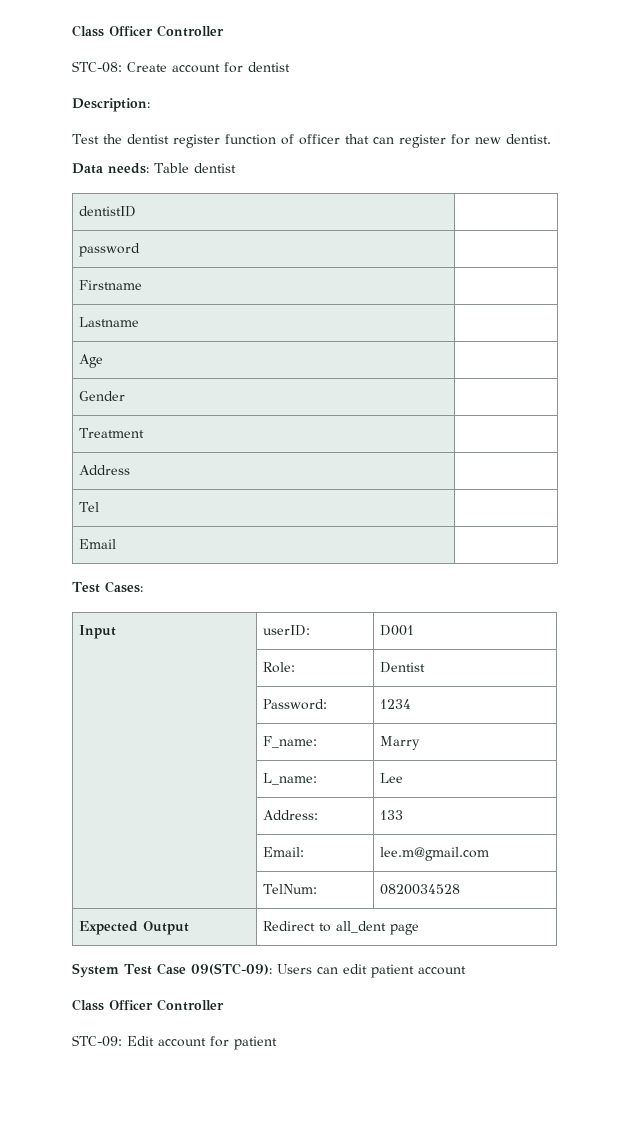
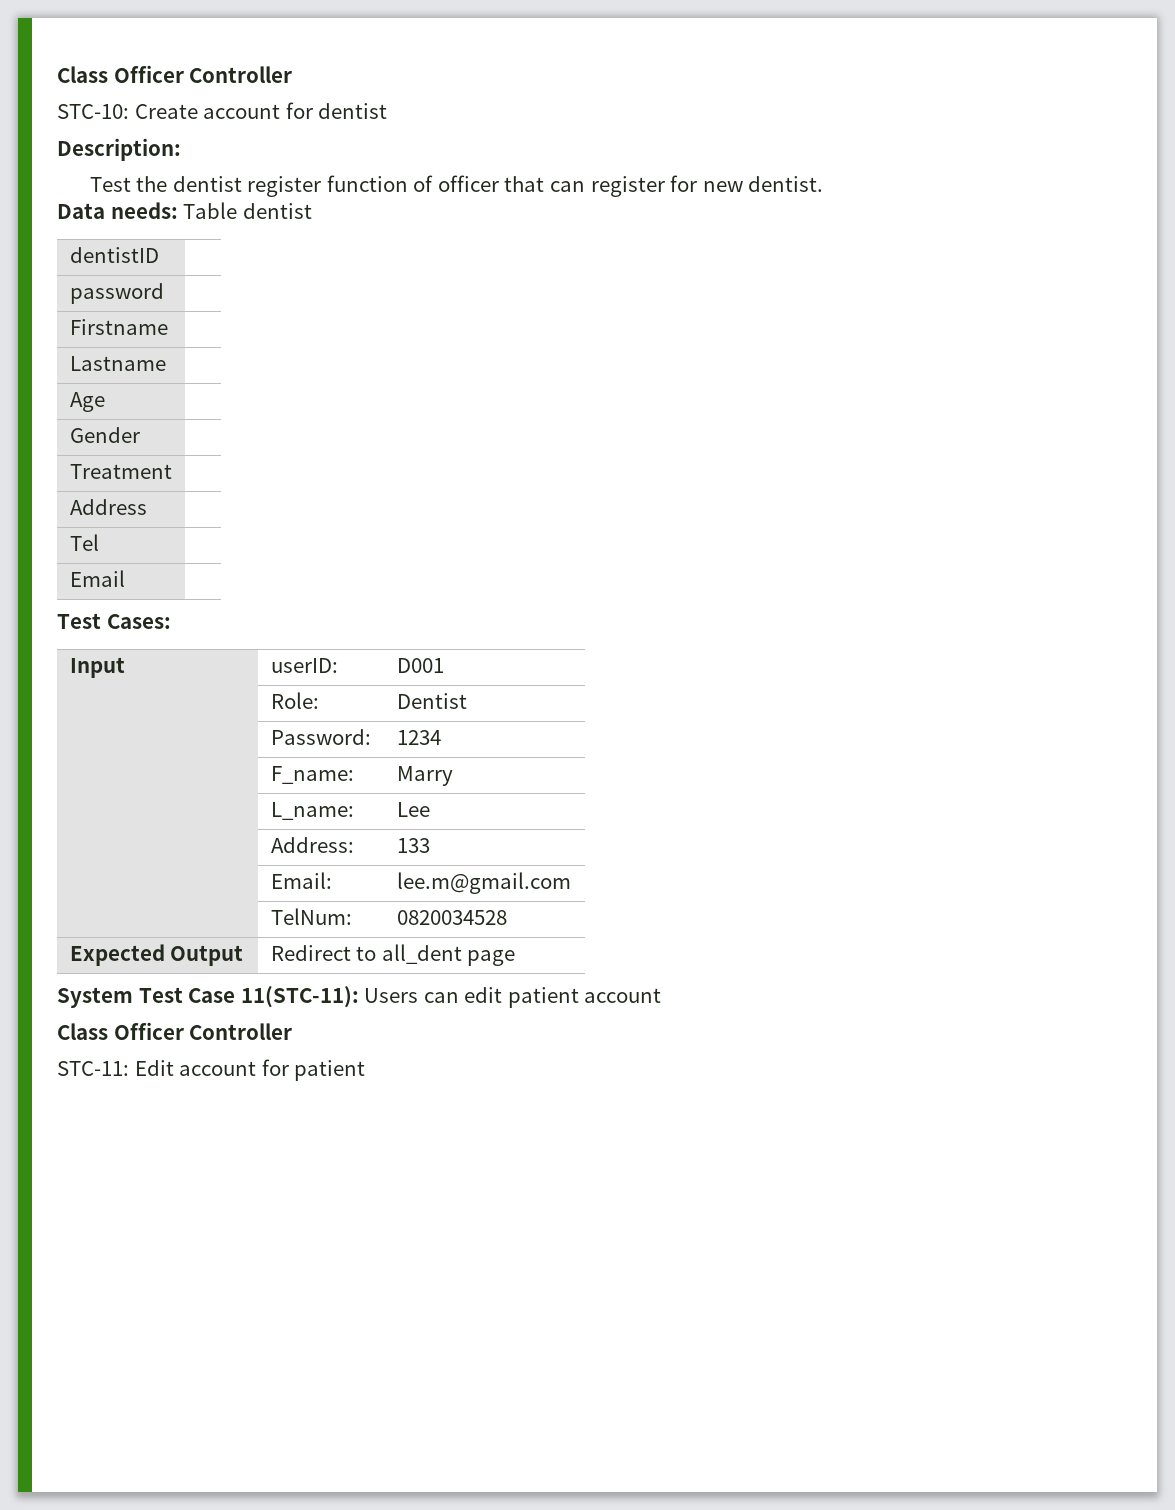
[72,25,224,37] [72,61,122,73] Class Officer Controller // STC-08: -> [57,65,293,83] [57,104,129,119] Class Officer Controller // STC-10:
[190,963,272,975] 09(STC-09): -> [240,986,359,1008] 11(STC-11):
[72,1035,122,1047] STC-09: -> [57,1061,129,1076] STC-11:

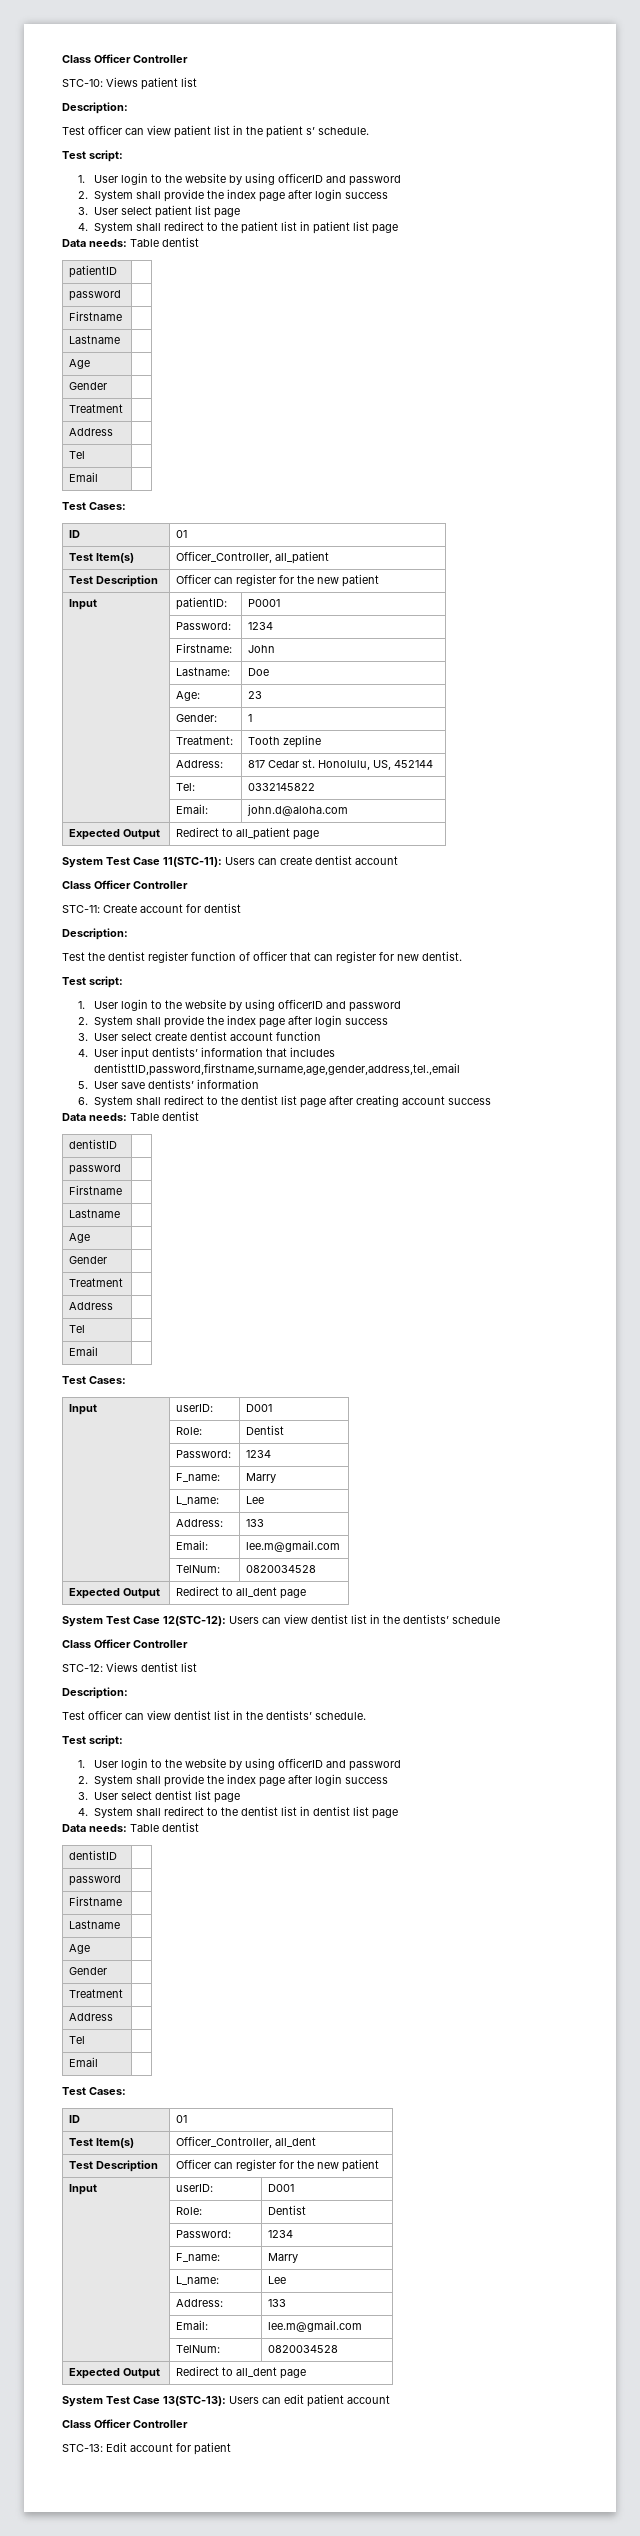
(129, 111) none -> [106,77,197,90] [62,102,128,114] [62,125,369,138] [62,150,123,162] [78,173,402,186] [78,189,389,202] [78,205,241,218] [78,221,399,234] [62,237,199,247] [69,265,118,278] [69,290,122,301] [69,311,123,321] [69,335,121,344] [69,359,91,369] [69,382,108,390] [69,404,124,413] [69,428,114,436] [69,451,86,459] [69,472,99,482] [62,502,126,510] [69,530,81,538] [176,530,188,538] [69,553,135,563] [176,551,330,564] [69,575,159,587] [176,574,380,587] [69,599,98,610] [176,597,228,610] [248,599,281,607] [176,622,232,630] [248,622,274,630] [176,643,233,653] [248,645,276,653] [176,667,231,676] [248,668,270,676] [176,691,201,701] [248,691,263,699] [176,714,218,722] [248,714,253,722] [176,736,234,745] [248,735,322,748] [176,760,224,768] [248,759,434,770] [176,783,196,791] [248,783,316,791] [176,804,209,814] [247,804,349,816] [69,829,161,840] [176,827,320,840] [62,855,398,868] [62,880,188,889] [62,905,100,913] Views patient list // Description: // Test officer can view patient list in the patient s’ schedule. // Test script: // 1. User login to the website by using officerID and password // 2. System shall provide the index page after login success // 3. User select patient list page // 4. System shall redirect to the patient list in patient list page // Data needs: Table dentist // patientID | // password | // Firstname | // Lastname | // Age | // Gender | // Treatment | // Address | // Tel | // Email | // Test Cases: // ID | 01 // Test Item(s) | Officer_Controller, all_patient // Test Description | Officer can register for the new patient // Input | patientID: | P0001 // | Password: | 1234 // | Firstname: | John // | Lastname: | Doe // | Age: | 23 // | Gender: | 1 // | Treatment: | Tooth zepline // | Address: | 817 Cedar st. Honolulu, US, 452144 // | Tel: | 0332145822 // | Email: | john.d@aloha.com // Expected Output | Redirect to all_patient page // System Test Case 11(STC-11): Users can create dentist account // Class Officer Controller // STC-11:
(824, 184) none -> [62,976,123,988] [78,999,402,1012] [78,1015,389,1028] [78,1031,322,1041] [78,1047,336,1060] [94,1063,461,1076] [78,1079,260,1089] [78,1095,492,1108] // Test script: // 1. User login to the website by using officerID and password // 2. System shall provide the index page after login success // 3. User select create dentist account function // 4. User input dentists’ information that includes dentisttID,password,firstname,surname,age,gender,address,tel.,email // 5. User save dentists’ information // 6. System shall redirect to the dentist list page after creating account success
[240,986,359,1008] 11(STC-11): -> [163,1614,500,1626] [62,1639,188,1648] [62,1662,197,1672] [62,1687,128,1699] [62,1710,366,1720] [62,1735,123,1747] [78,1758,402,1771] [78,1774,389,1787] [78,1790,241,1803] [78,1806,399,1819] [62,1822,199,1832] [69,1850,118,1860] [69,1875,122,1886] [69,1896,123,1906] [69,1920,121,1929] [69,1944,91,1954] [69,1967,108,1975] [69,1989,124,1998] [69,2013,114,2021] [69,2036,86,2044] [69,2057,99,2067] [62,2087,126,2095] [69,2115,81,2123] [176,2115,188,2123] [69,2138,135,2148] [176,2136,317,2148] [69,2160,159,2172] [176,2159,380,2172] [69,2184,98,2195] [176,2184,214,2192] [268,2184,295,2192] [176,2207,203,2215] [268,2205,307,2215] [176,2230,232,2238] [268,2230,294,2238] [176,2253,221,2262] [268,2253,299,2263] [176,2276,220,2285] [268,2276,287,2284] [176,2299,224,2307] [268,2299,287,2307] [176,2320,209,2330] [268,2320,363,2332] [176,2345,221,2353] [268,2345,339,2353] [69,2368,161,2379] [176,2366,307,2379] [62,2396,226,2407] 12(STC-12): Users can view dentist list in the dentists’ schedule // Class Officer Controller // STC-12: Views dentist list // Description: // Test officer can view dentist list in the dentists’ schedule. // Test script: // 1. User login to the website by using officerID and password // 2. System shall provide the index page after login success // 3. User select dentist list page // 4. System shall redirect to the dentist list in dentist list page // Data needs: Table dentist // dentistID | // password | // Firstname | // Lastname | // Age | // Gender | // Treatment | // Address | // Tel | // Email | // Test Cases: // ID | 01 // Test Item(s) | Officer_Controller, all_dent // Test Description | Officer can register for the new patient // Input | userID: | D001 // | Role: | Dentist // | Password: | 1234 // | F_name: | Marry // | L_name: | Lee // | Address: | 133 // | Email: | lee.m@gmail.com // | TelNum: | 0820034528 // Expected Output | Redirect to all_dent page // System Test Case 13(STC-13):
[57,1061,129,1076] STC-11: -> [62,2444,103,2452] STC-13:

